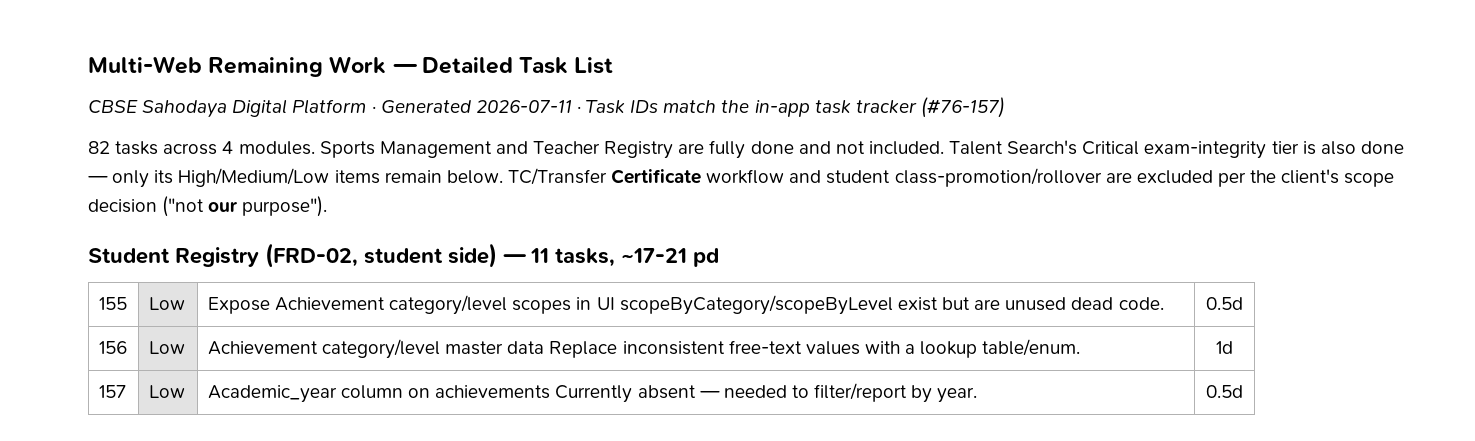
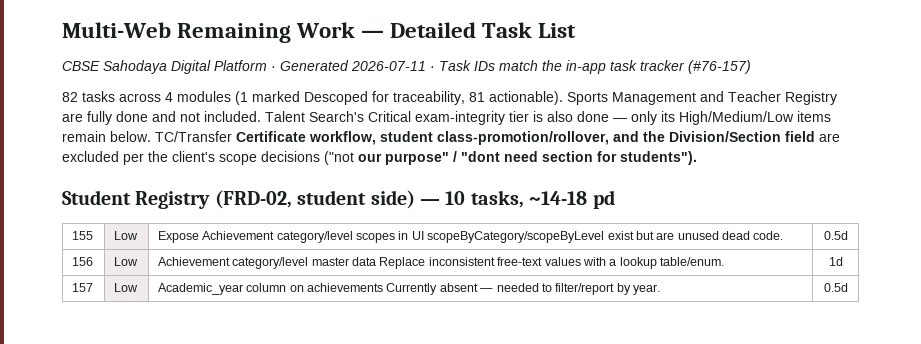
[238,141,315,155] modules. -> [177,91,563,105] modules (1 marked Descoped for traceability, 81 actionable).
[706,168,1102,187] workflow and student class-promotion/rollover -> [309,131,815,145] workflow, student class-promotion/rollover, and the Division/Section field
[88,199,157,213] decision -> [261,151,320,162] decisions
[242,196,328,217] purpose"). -> [385,151,697,165] purpose" / "dont need section for students").
[530,248,687,267] 11 tasks, ~17-21 -> [445,190,588,208] 10 tasks, ~14-18

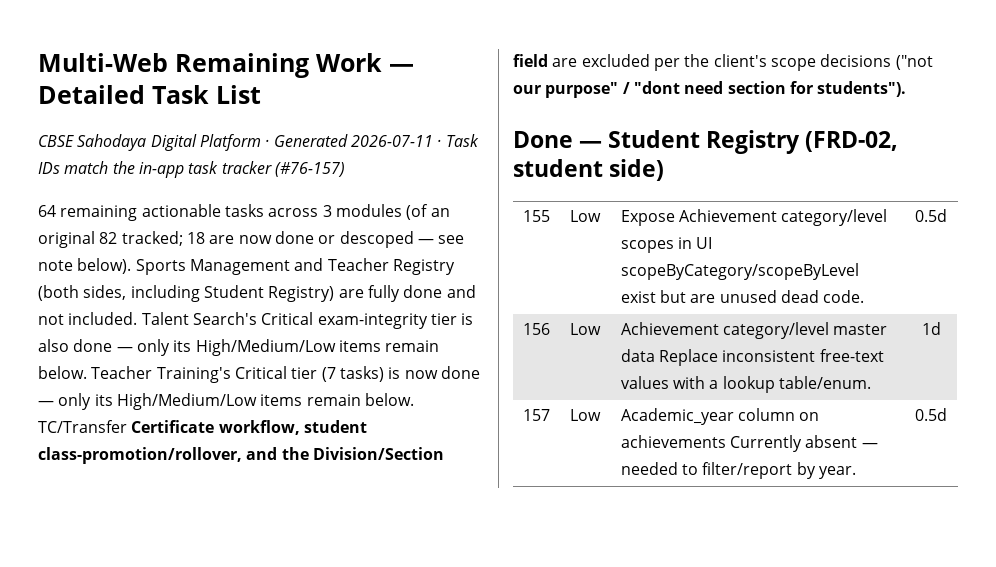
[62,91,563,105] 82 tasks across 4 modules (1 marked Descoped for traceability, 81 actionable). -> [38,204,450,221] [38,231,465,248] [38,258,132,274] 64 remaining actionable tasks across 3 modules (of an original 82 tracked; 18 are now done or descoped — see note below).
(837, 98) none -> [38,285,335,302] (both sides, including Student Registry)
(151, 136) none -> [91,366,480,383] [38,393,414,410] Teacher Training's Critical tier (7 tasks) is now done — only its High/Medium/Low items remain below.
(697, 158) none -> [513,131,603,148] Done —
[420,190,615,209] — 10 tasks, ~14-18 pd -> (665, 170) none

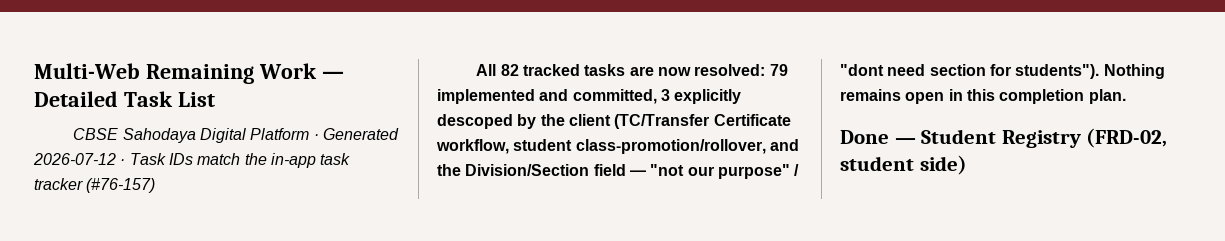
[350,135,433,147] 2026-07-11 -> [33,153,116,165] 2026-07-12
[38,204,450,221] [38,231,465,248] [38,258,455,275] [38,285,476,302] [38,312,474,329] [38,339,440,356] [38,366,480,383] [38,393,414,410] [38,420,127,433] 64 remaining actionable tasks across 3 modules (of an original 82 tracked; 18 are now done or descoped — see note below). Sports Management and Teacher Registry (both sides, including Student Registry) are fully done and not included. Talent Search's Critical exam-integrity tier is also done — only its High/Medium/Low items remain below. Teacher Training's Critical tier (7 tasks) is now done — only its High/Medium/Low items remain below. TC/Transfer -> [476,64,788,76] [437,89,742,104] [437,114,710,129] All 82 tracked tasks are now resolved: 79 implemented and committed, 3 explicitly descoped by the client (TC/Transfer
[552,54,933,71] are excluded per the client's scope decisions ("not -> [629,164,685,176] — "not
(907, 89) none -> [1103,64,1165,79] [840,89,1126,104] Nothing remains open in this completion plan.
[522,210,550,222] [569,210,601,222] [620,209,888,226] [620,237,713,253] [620,263,859,280] [620,290,865,303] [915,209,947,222] [522,323,550,335] [569,323,601,335] [620,322,888,339] [620,349,884,366] [620,376,872,393] [921,322,941,335] [522,409,550,421] [569,409,601,421] [620,408,820,425] [620,435,878,452] [620,462,857,479] [915,408,947,421] // 155 | Low | Expose Achievement category/level scopes in UI scopeByCategory/scopeByLevel exist but are unused dead code. | 0.5d // 156 | Low | Achievement category/level master data Replace inconsistent free-text values with a lookup table/enum. | 1d // 157 | Low | Academic_year column on achievements Currently absent — needed to filter/report by year. | 0.5d -> (967, 165) none

